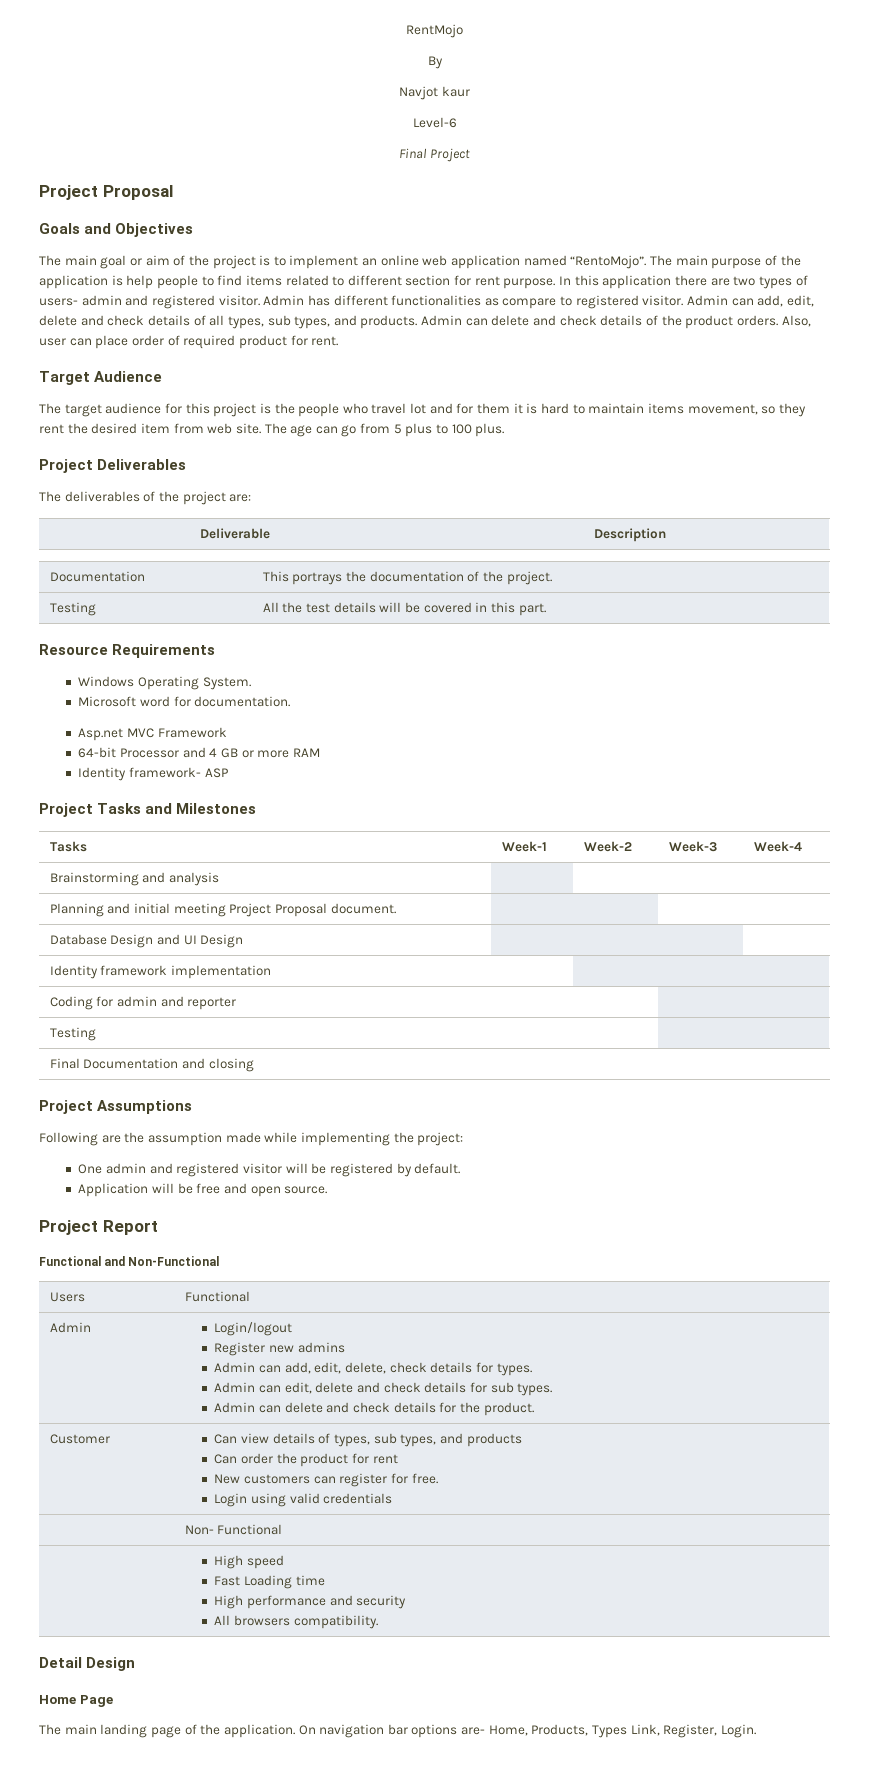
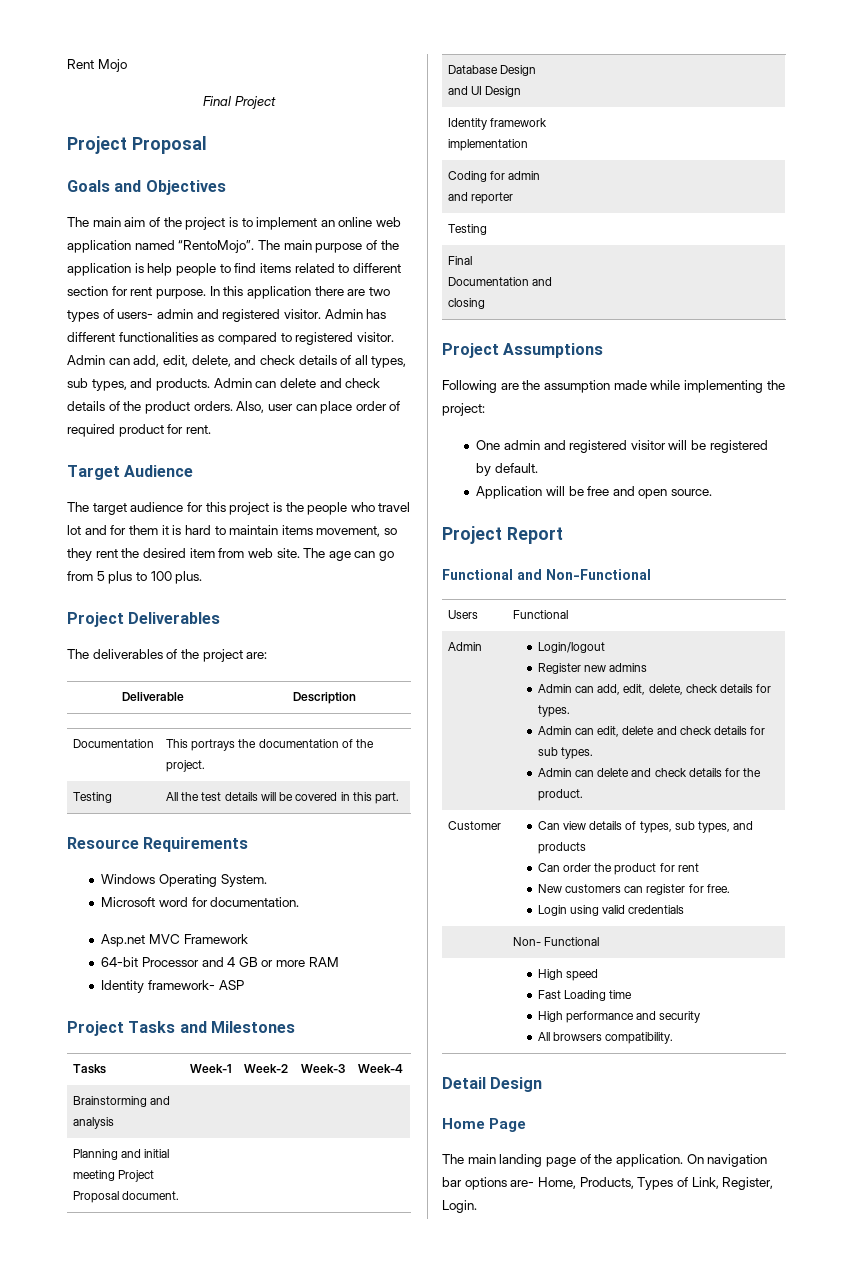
[406,24,463,38] [427,56,443,69] [399,86,470,100] [412,117,457,128] RentMojo // By // Navjot kaur // Level-6 -> [67,59,127,72] Rent Mojo
[100,255,142,269] goal or -> (121, 222) none
[502,298,557,309] compare -> [217,332,277,345] compared
[39,315,77,326] delete -> [191,355,231,367] delete,
(628, 1731) none -> [676,1177,688,1187] of

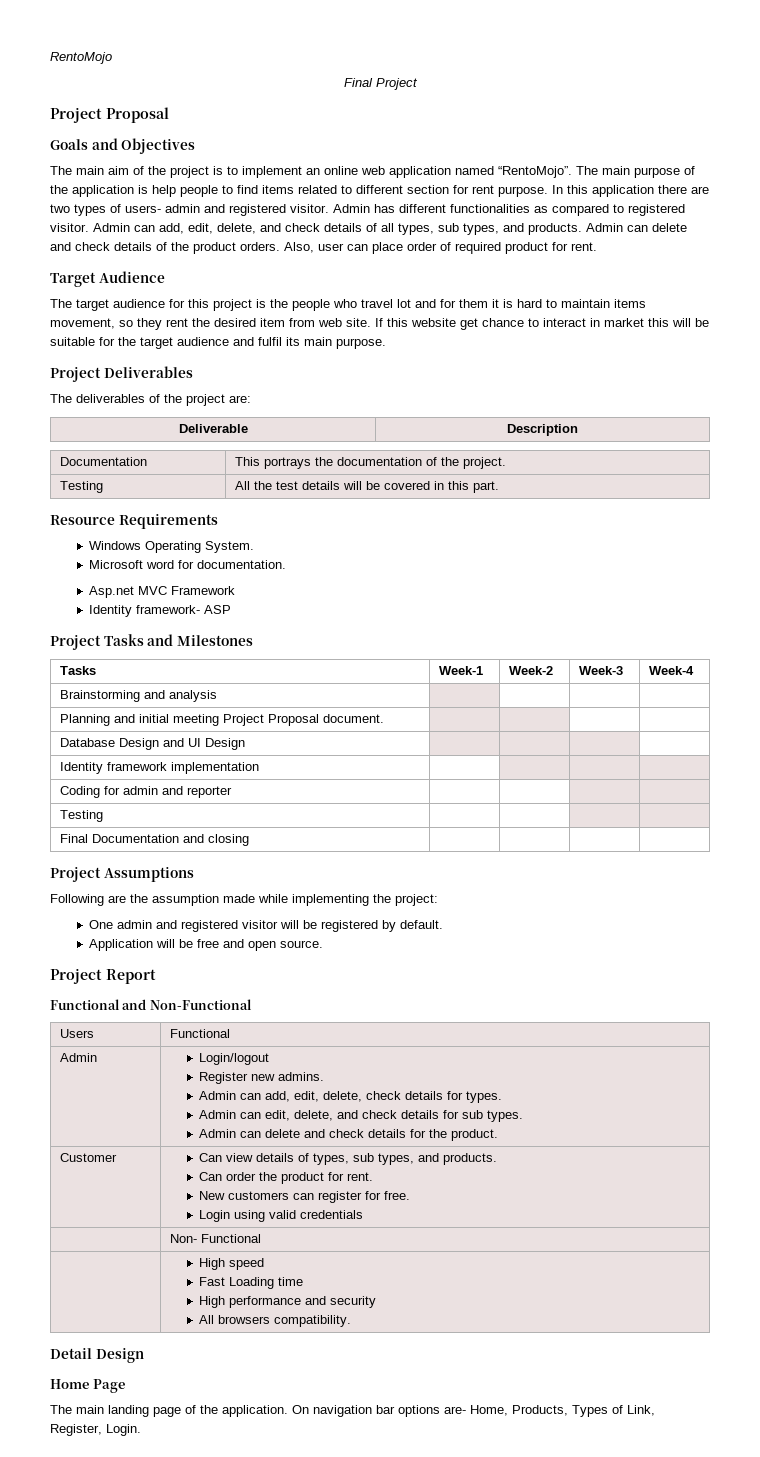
[67,59,127,72] Rent Mojo -> [50,52,112,64] RentoMojo
[303,548,395,561] [67,571,203,584] The age can go from 5 plus to 100 plus. -> [375,318,709,330] [50,337,386,349] If this website get chance to interact in market this will be suitable for the target audience and fulfil its main purpose.
[101,957,339,967] // 64-bit Processor and 4 GB or more RAM -> (236, 590) none
[609,663,648,672] admins -> [277,1072,324,1081] admins.
[622,726,655,735] delete -> [293,1110,333,1121] delete,
[537,842,586,854] products -> [442,1153,497,1165] products.
[677,863,699,872] rent -> [346,1172,373,1181] rent.

